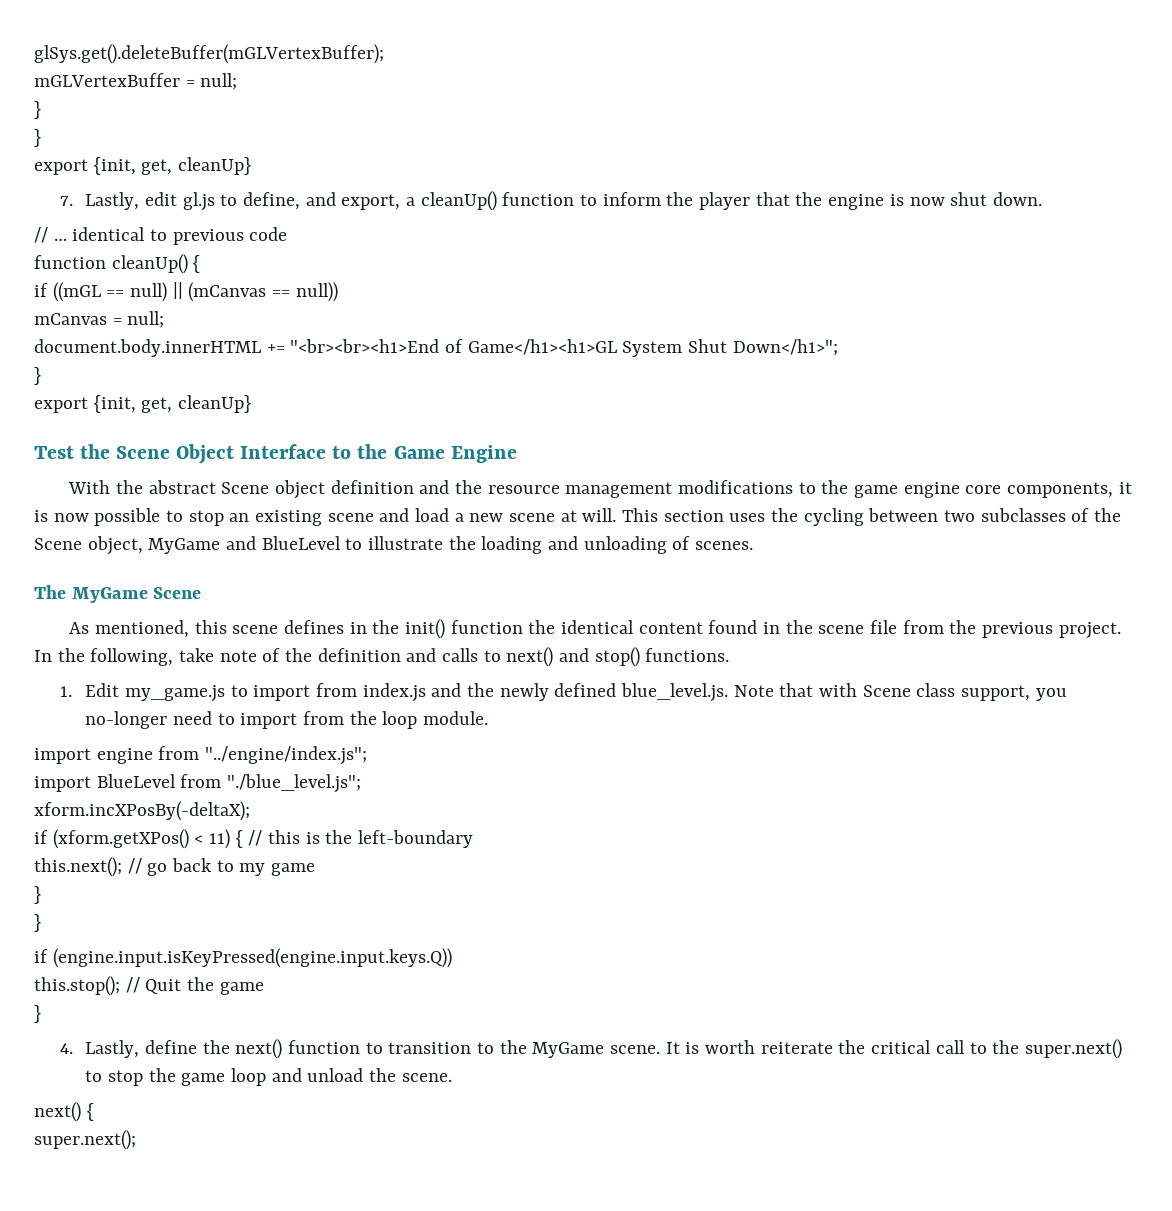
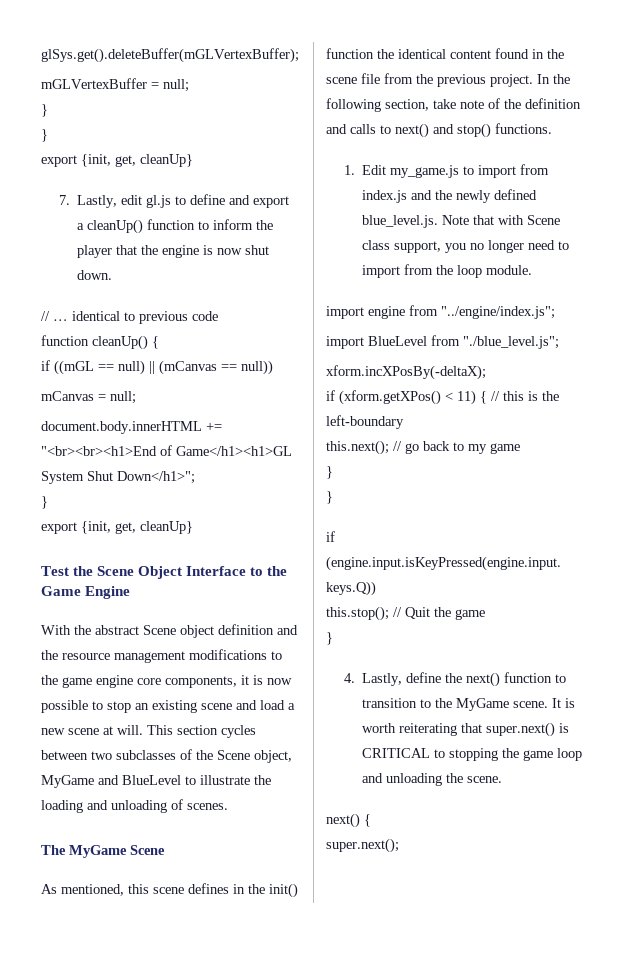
[243,192,401,210] define, and export, -> [190,194,290,208] define and export
[729,508,864,526] uses the cycling -> [221,725,256,738] cycles
[90,648,174,666] following, -> [326,98,429,112] following section,
[85,711,168,729] no-longer -> [470,240,525,253] no longer
[760,1039,1122,1059] [85,1070,144,1086] reiterate the critical call to the super.next() to stop -> [399,722,570,737] [362,748,499,761] reiterating that super.next() is CRITICAL to stopping
[307,1068,364,1082] unload -> [386,773,443,786] unloading

